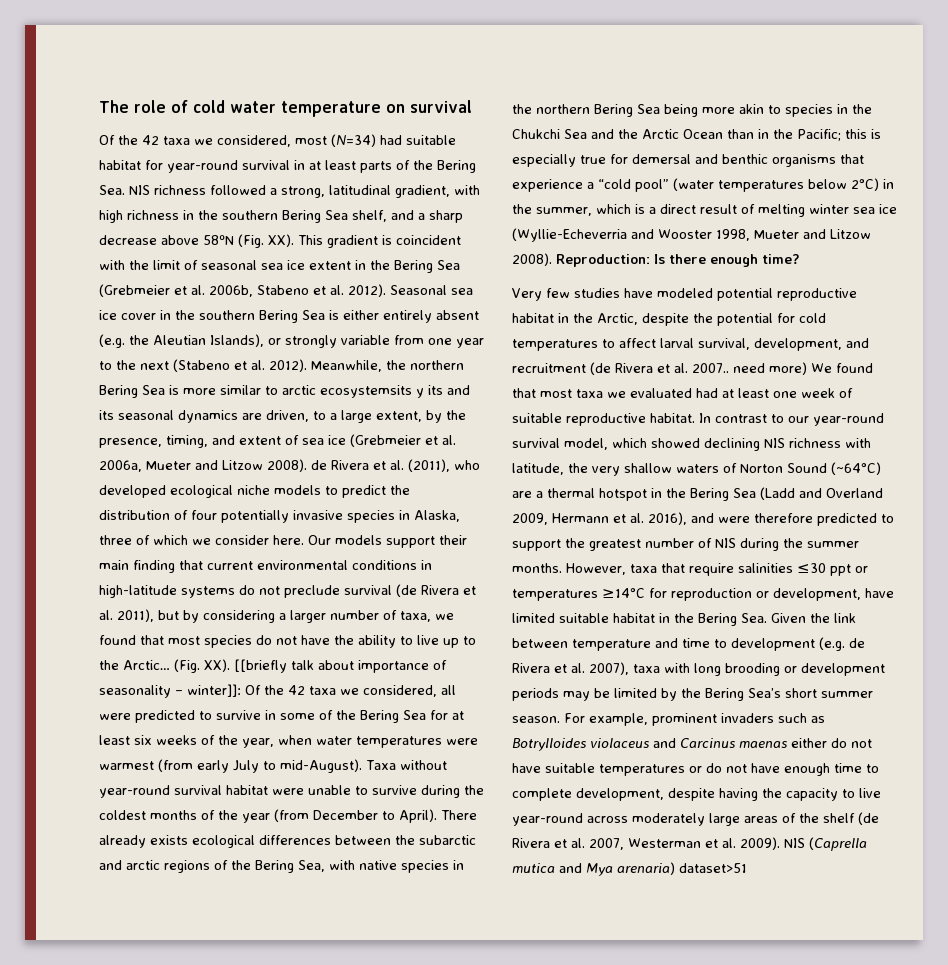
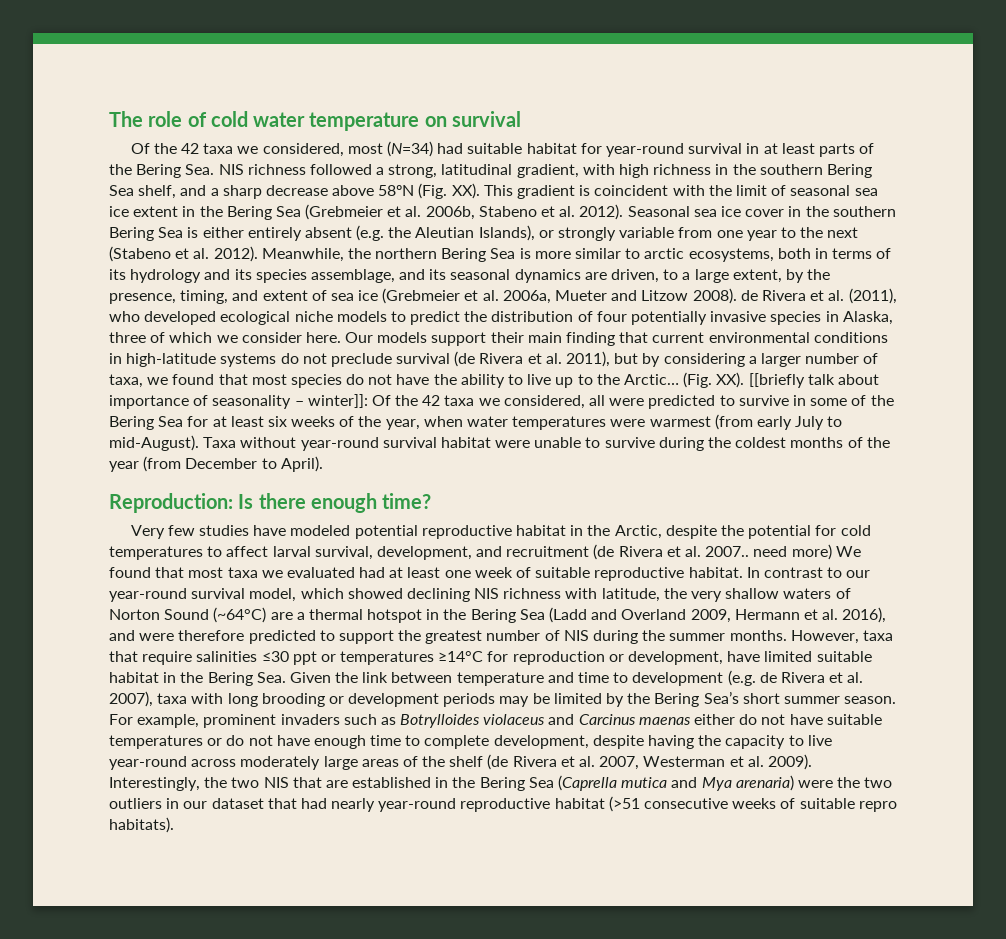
[320,385,443,398] ecosystemsits y its -> [688,248,892,262] [109,269,395,283] ecosystems, both in terms of its hydrology and its species assemblage,
[441,810,477,820] [99,835,476,848] [99,860,464,873] [512,104,872,117] [512,129,881,141] [512,154,864,167] [512,178,894,192] [512,204,897,217] [512,228,871,242] [512,253,552,266] There already exists ecological differences between the subarctic and arctic regions of the Bering Sea, with native species in the northern Bering Sea being more akin to species in the Chukchi Sea and the Arctic Ocean than in the Pacific; this is especially true for demersal and benthic organisms that experience a “cold pool” (water temperatures below 2°C) in the summer, which is a direct result of melting winter sea ice (Wyllie-Echeverria and Wooster 1998, Mueter and Litzow 2008). -> (323, 464) //
[784,838,805,848] NIS -> [109,777,554,791] Interestingly, the two NIS that are established in the Bering Sea
[679,863,747,873] dataset>51 -> [797,777,893,788] [109,796,897,812] [109,817,174,833] were the two outliers in our dataset that had nearly year-round reproductive habitat (>51 consecutive weeks of suitable repro habitats).

